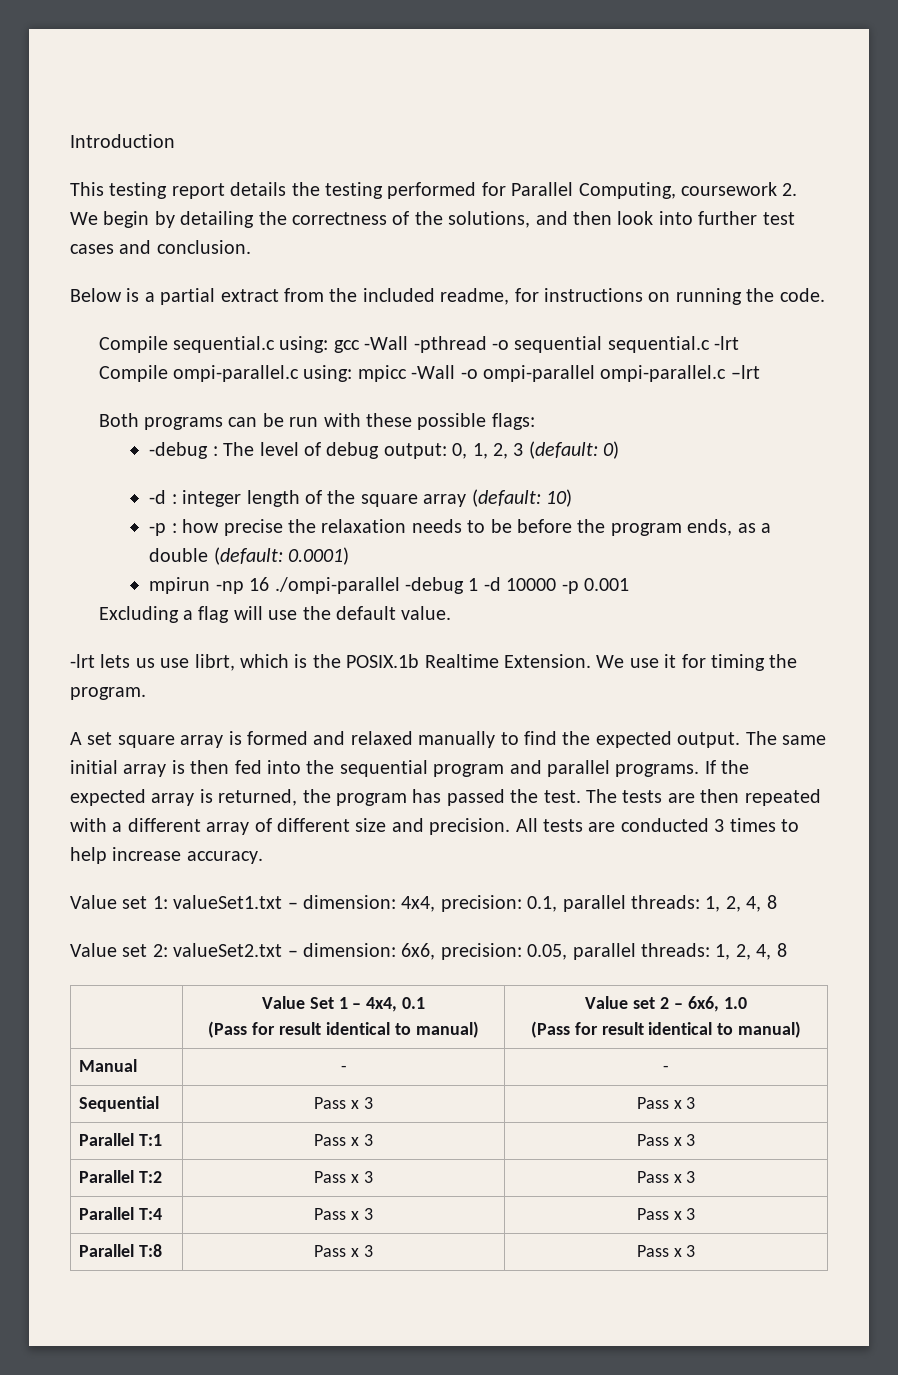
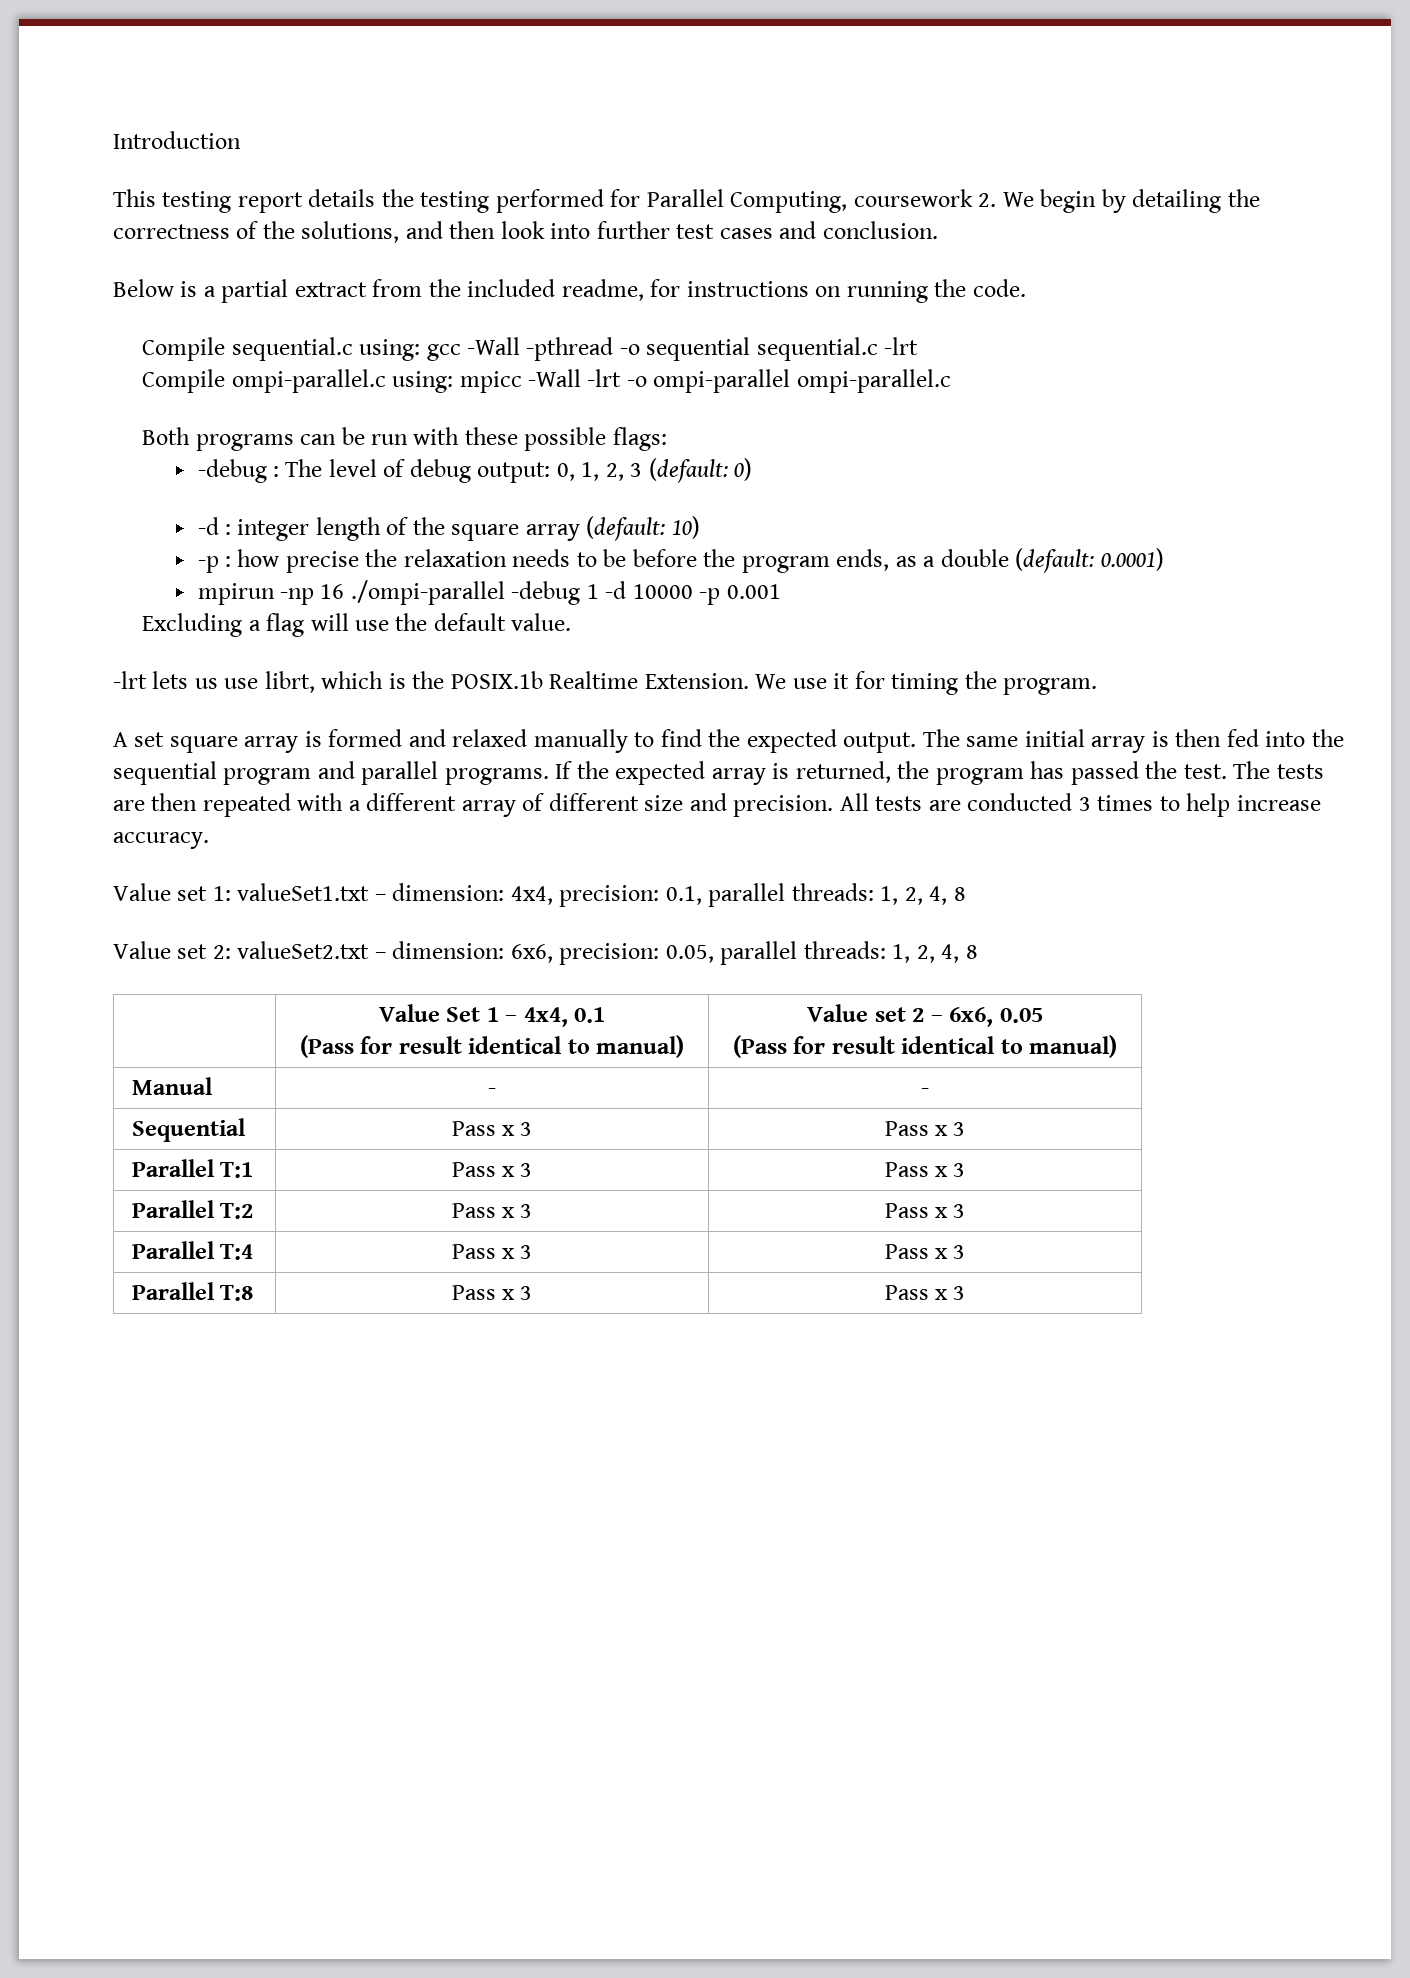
(456, 372) none -> [587,369,622,387] -lrt
[730,365,760,379] –lrt -> (951, 381) none
[723,997,747,1009] 1.0 -> [999,1008,1043,1023] 0.05

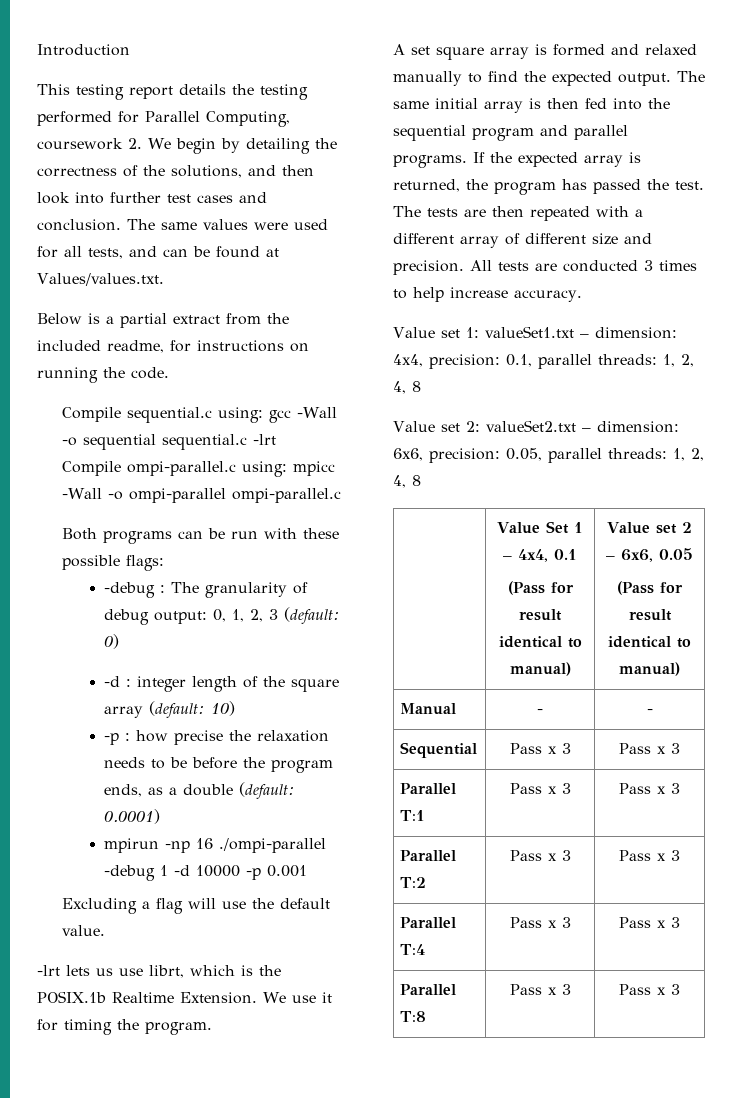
(938, 230) none -> [127,219,328,230] [37,246,279,259] [37,273,164,286] The same values were used for all tests, and can be found at Values/values.txt.
[526,337,614,361] -pthread -> (337, 412) none
[587,369,622,387] -lrt -> (102, 493) none
[328,459,377,477] level -> [205,582,288,598] granularity

